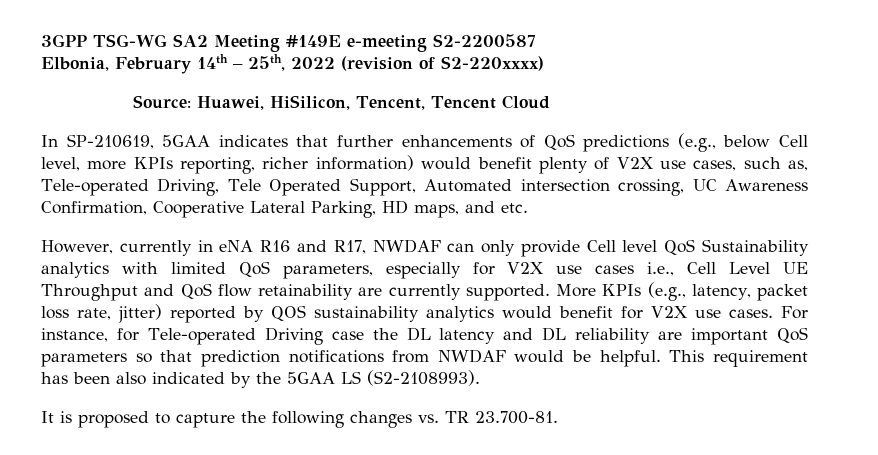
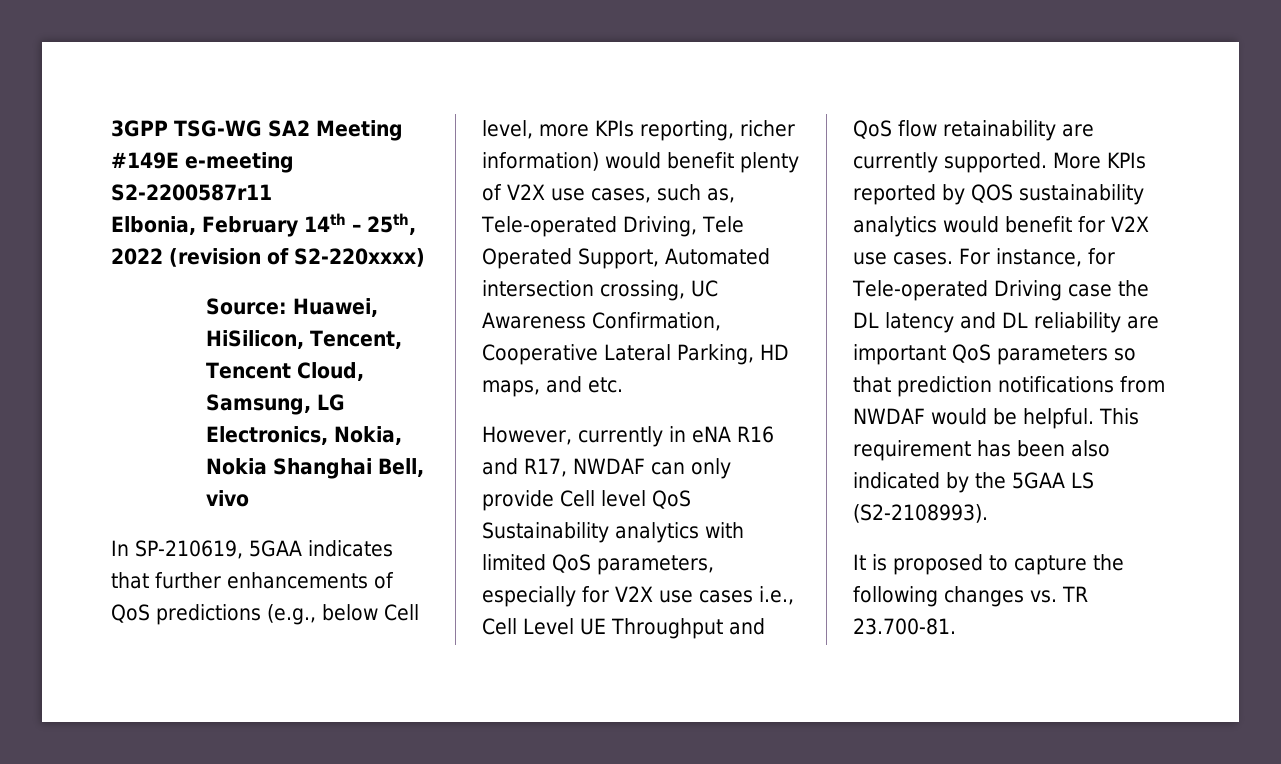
[433,34,536,47] S2-2200587 -> [111,184,272,201] S2-2200587r11
[502,95,551,109] Cloud -> [297,362,365,381] [206,394,346,415] [206,426,403,445] [206,458,425,479] [206,490,250,507] Cloud, Samsung, LG Electronics, Nokia, Nokia Shanghai Bell, vivo
[647,282,809,301] [41,304,162,323] (e.g., latency, packet loss rate, jitter) -> (1146, 160) none

